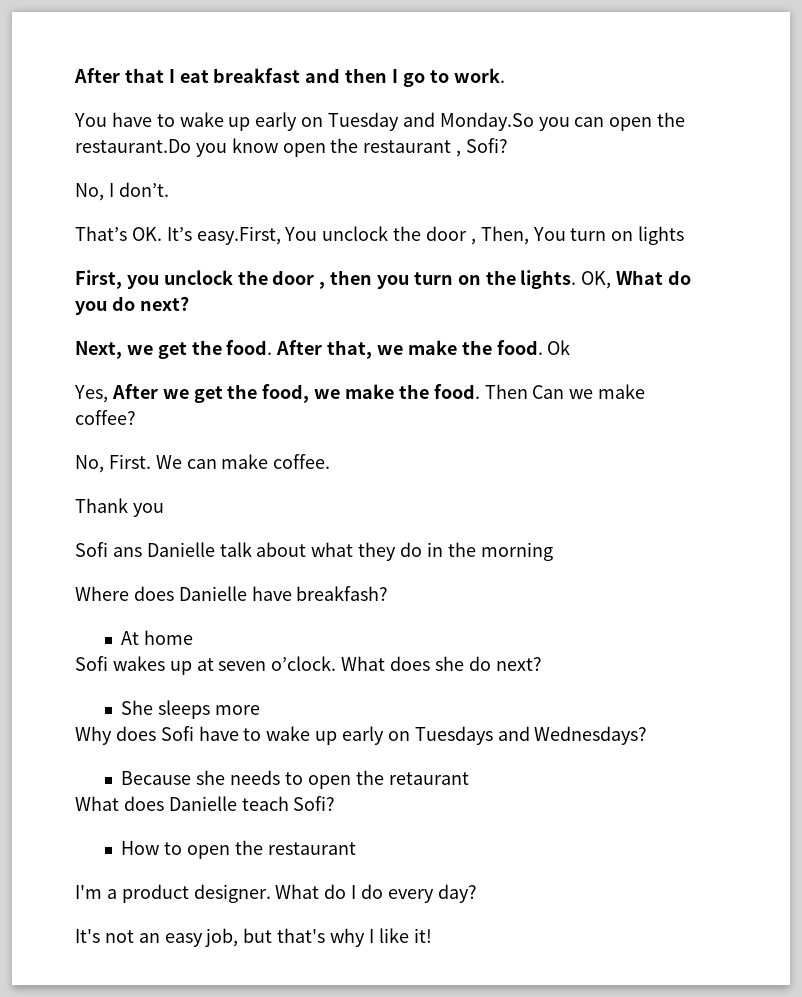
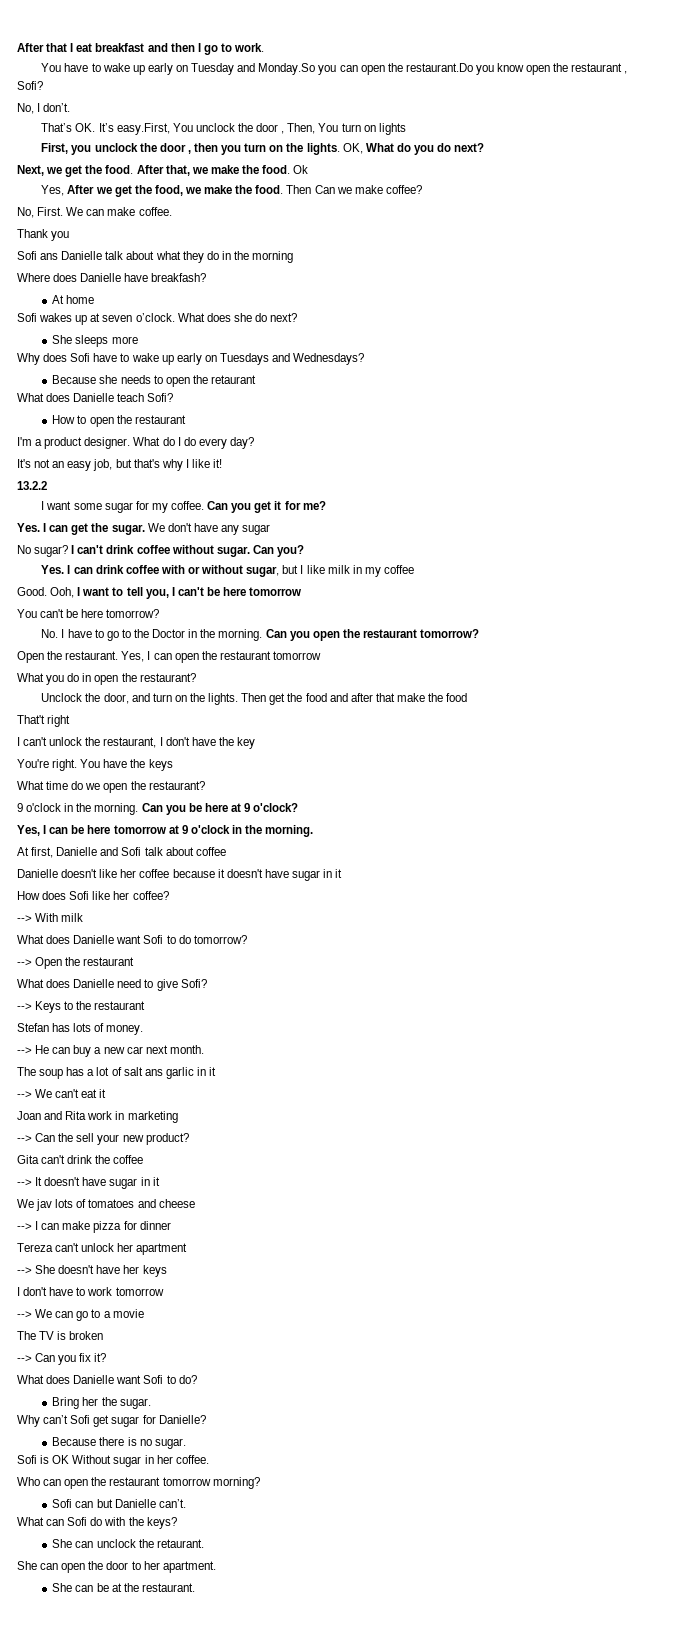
(432, 935) none -> [17,481,47,490] [41,501,326,513] [17,523,271,535] [17,545,304,557] [41,565,414,577] [17,587,302,599] [17,609,160,618] [41,629,480,641] [17,651,321,663] [17,673,196,685] [41,693,468,705] [17,715,71,727] [17,737,255,749] [17,759,173,771] [17,781,205,793] [17,803,299,815] [17,825,314,837] [17,847,226,858] [17,869,343,881] [17,891,169,900] [17,913,84,922] [17,935,247,944] [17,957,135,969] [17,979,207,991] [17,1001,146,1013] [17,1023,144,1035] [17,1045,204,1057] [17,1067,217,1079] [17,1089,107,1098] [17,1111,178,1123] [17,1133,189,1145] [17,1155,144,1164] [17,1177,160,1189] [17,1199,195,1211] [17,1221,171,1233] [17,1243,188,1255] [17,1265,167,1277] [17,1287,164,1296] [17,1309,144,1321] [17,1331,104,1340] [17,1353,107,1365] [17,1375,197,1384] [52,1397,151,1409] [17,1415,206,1427] [52,1437,186,1449] [17,1455,209,1467] [17,1477,260,1489] [52,1499,186,1508] [17,1517,177,1529] [52,1539,204,1548] [17,1561,216,1573] [52,1583,195,1592] // 13.2.2 // I want some sugar for my coffee. Can you get it for me? // Yes. I can get the sugar. We don't have any sugar // No sugar? I can't drink coffee without sugar. Can you? // Yes. I can drink coffee with or without sugar, but I like milk in my coffee // Good. Ooh, I want to tell you, I can't be here tomorrow // You can't be here tomorrow? // No. I have to go to the Doctor in the morning. Can you open the restaurant tomorrow? // Open the restaurant. Yes, I can open the restaurant tomorrow // What you do in open the restaurant? // Unclock the door, and turn on the lights. Then get the food and after that make the food // That't right // I can't unlock the restaurant, I don't have the key // You're right. You have the keys // What time do we open the restaurant? // 9 o'clock in the morning. Can you be here at 9 o'clock? // Yes, I can be here tomorrow at 9 o'clock in the morning. // At first, Danielle and Sofi talk about coffee // Danielle doesn't like her coffee because it doesn't have sugar in it // How does Sofi like her coffee? // --> With milk // What does Danielle want Sofi to do tomorrow? // --> Open the restaurant // What does Danielle need to give Sofi? // --> Keys to the restaurant // Stefan has lots of money. // --> He can buy a new car next month. // The soup has a lot of salt ans garlic in it // --> We can't eat it // Joan and Rita work in marketing // --> Can the sell your new product? // Gita can't drink the coffee // --> It doesn't have sugar in it // We jav lots of tomatoes and cheese // --> I can make pizza for dinner // Tereza can't unlock her apartment // --> She doesn't have her keys // I don't have to work tomorrow // --> We can go to a movie // The TV is broken // --> Can you fix it? // What does Danielle want Sofi to do? // Bring her the sugar. // Why can’t Sofi get sugar for Danielle? // Because there is no sugar. // Sofi is OK Without sugar in her coffee. // Who can open the restaurant tomorrow morning? // Sofi can but Danielle can’t. // What can Sofi do with the keys? // She can unclock the retaurant. // She can open the door to her apartment. // She can be at the restaurant.

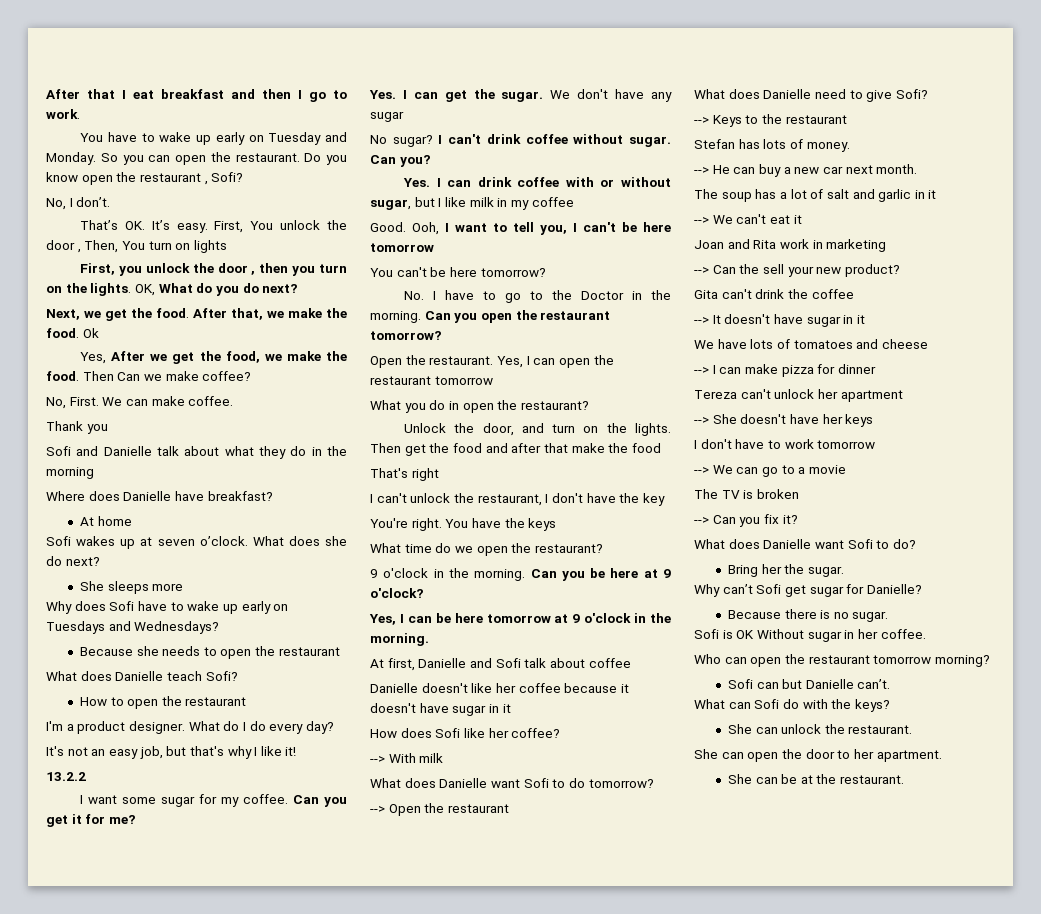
[258,63,316,75] Monday.So -> [46,152,118,165] Monday. So
[405,63,473,72] restaurant.Do -> [235,153,322,162] restaurant. Do
[116,123,235,135] easy.First, You unclock -> [176,220,321,233] easy. First, You unlock
[94,143,138,152] unclock -> [145,263,190,273] unlock
[40,253,59,260] ans -> [76,446,99,456] and
[151,273,207,282] breakfash? -> [207,491,273,501] breakfast?
[210,375,256,384] retaurant -> [278,647,340,656] restaurant
[41,693,83,702] Unclock -> [404,423,447,433] Unlock
[17,715,45,724] That't -> [370,468,408,478] That's
[144,1069,163,1076] ans -> [852,189,875,199] and
[36,1199,53,1211] jav -> [717,339,747,349] have
[96,1539,204,1548] unclock the retaurant. -> [781,724,913,734] unlock the restaurant.

